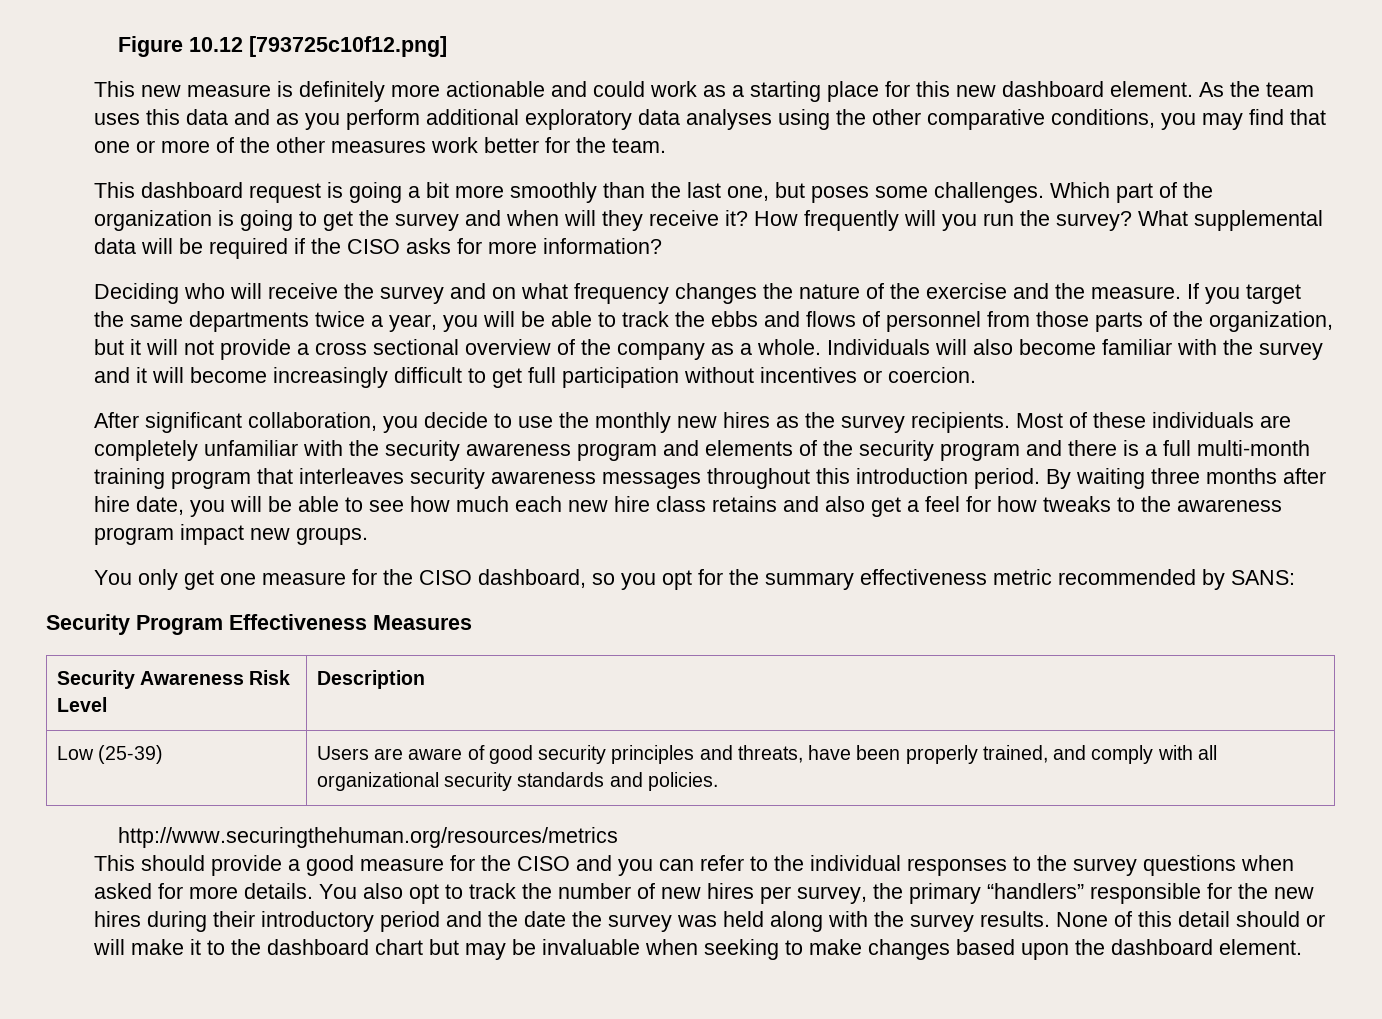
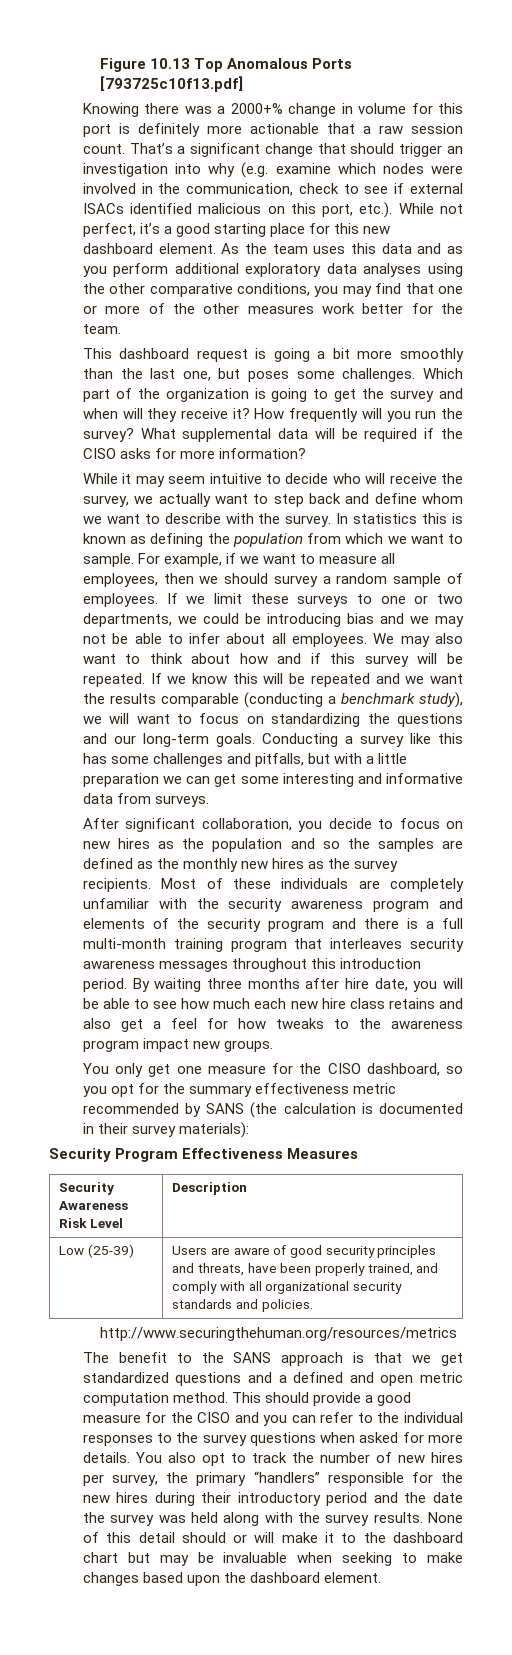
[189,36,448,57] [94,81,745,102] 10.12 [793725c10f12.png] // This new measure is definitely more actionable and could work as a -> [149,58,353,72] [99,76,243,92] [82,103,463,117] [82,123,464,137] [82,143,464,157] [82,162,464,178] [82,183,464,196] [82,202,464,218] [82,223,211,237] 10.13 Top Anomalous Ports [793725c10f13.pdf] // Knowing there was a 2000+% change in volume for this port is definitely more actionable that a raw session count. That’s a significant change that should trigger an investigation into why (e.g. examine which nodes were involved in the communication, check to see if external ISACs identified malicious on this port, etc.). While not perfect, it’s a good
[94,283,1302,304] [94,311,1334,332] [94,339,1324,360] [94,367,977,388] Deciding who will receive the survey and on what frequency changes the nature of the exercise and the measure. If you target the same departments twice a year, you will be able to track the ebbs and flows of personnel from those parts of the organization, but it will not provide a cross sectional overview of the company as a whole. Individuals will also become familiar with the survey and it will become increasingly difficult to get full participation without incentives or coercion. -> [82,473,464,487] [82,493,464,507] [82,513,464,527] [82,533,463,547] [82,553,396,567] [82,573,464,587] [82,593,463,607] [82,613,465,627] [82,633,463,647] [82,653,463,667] [82,673,463,687] [82,692,463,708] [82,713,464,727] [82,733,464,747] [82,753,408,767] [82,773,464,787] [82,793,209,807] While it may seem intuitive to decide who will receive the survey, we actually want to step back and define whom we want to describe with the survey. In statistics this is known as defining the population from which we want to sample. For example, if we want to measure all employees, then we should survey a random sample of employees. If we limit these surveys to one or two departments, we could be introducing bias and we may not be able to infer about all employees. We may also want to think about how and if this survey will be repeated. If we know this will be repeated and we want the results comparable (conducting a benchmark study), we will want to focus on standardizing the questions and our long-term goals. Conducting a survey like this has some challenges and pitfalls, but with a little preparation we can get some interesting and informative data from surveys.
[518,416,554,428] use -> [399,818,463,829] [82,838,463,852] [82,858,153,869] focus on new hires as the population and so the samples are defined as
[1231,570,1296,585] SANS: -> [206,1102,463,1118] [82,1122,250,1138] SANS (the calculation is documented in their survey materials):
(619, 837) none -> [82,1352,463,1366] [82,1372,464,1386] [82,1392,228,1406] The benefit to the SANS approach is that we get standardized questions and a defined and open metric computation method.

